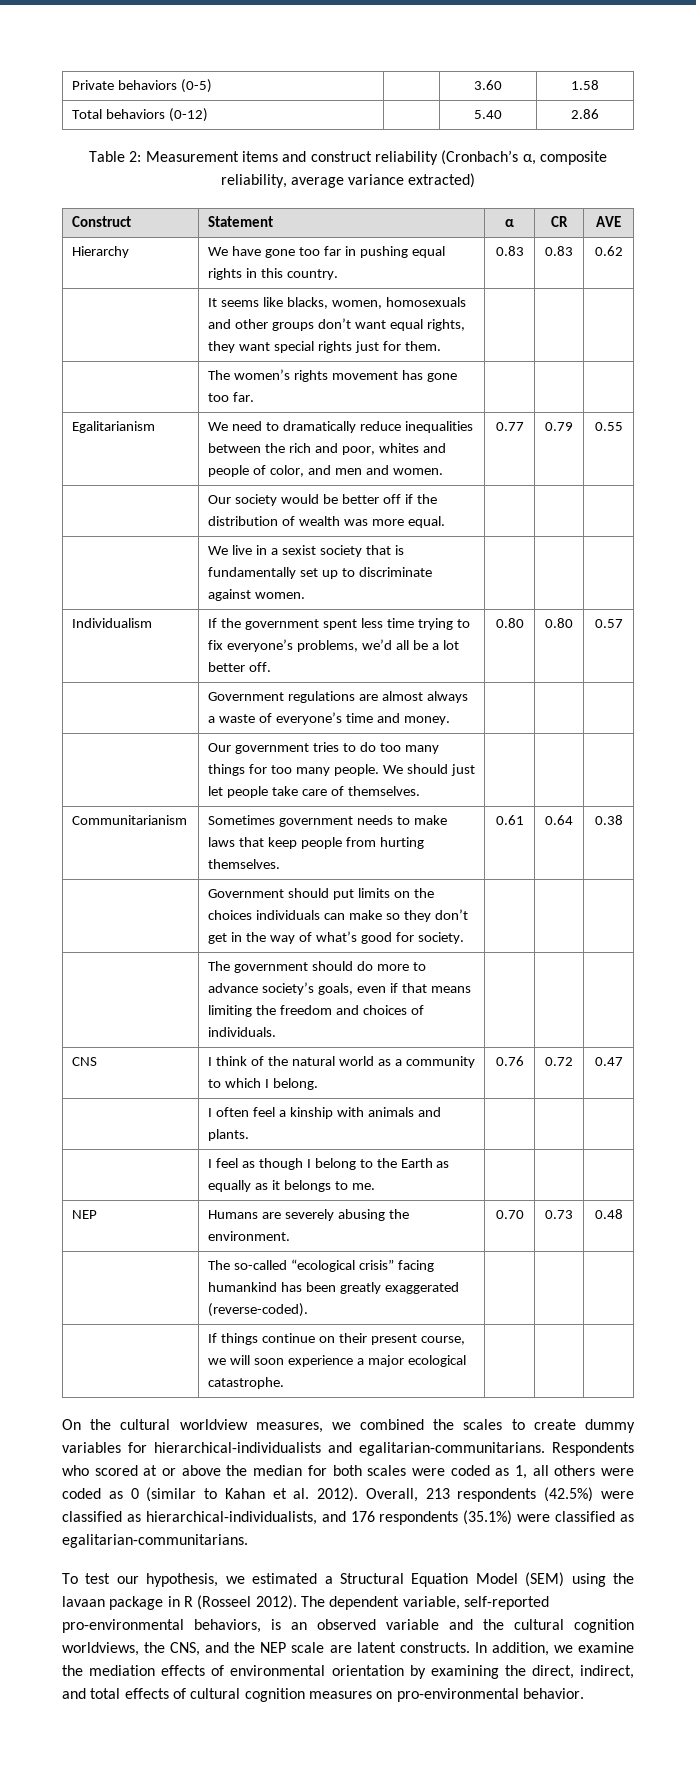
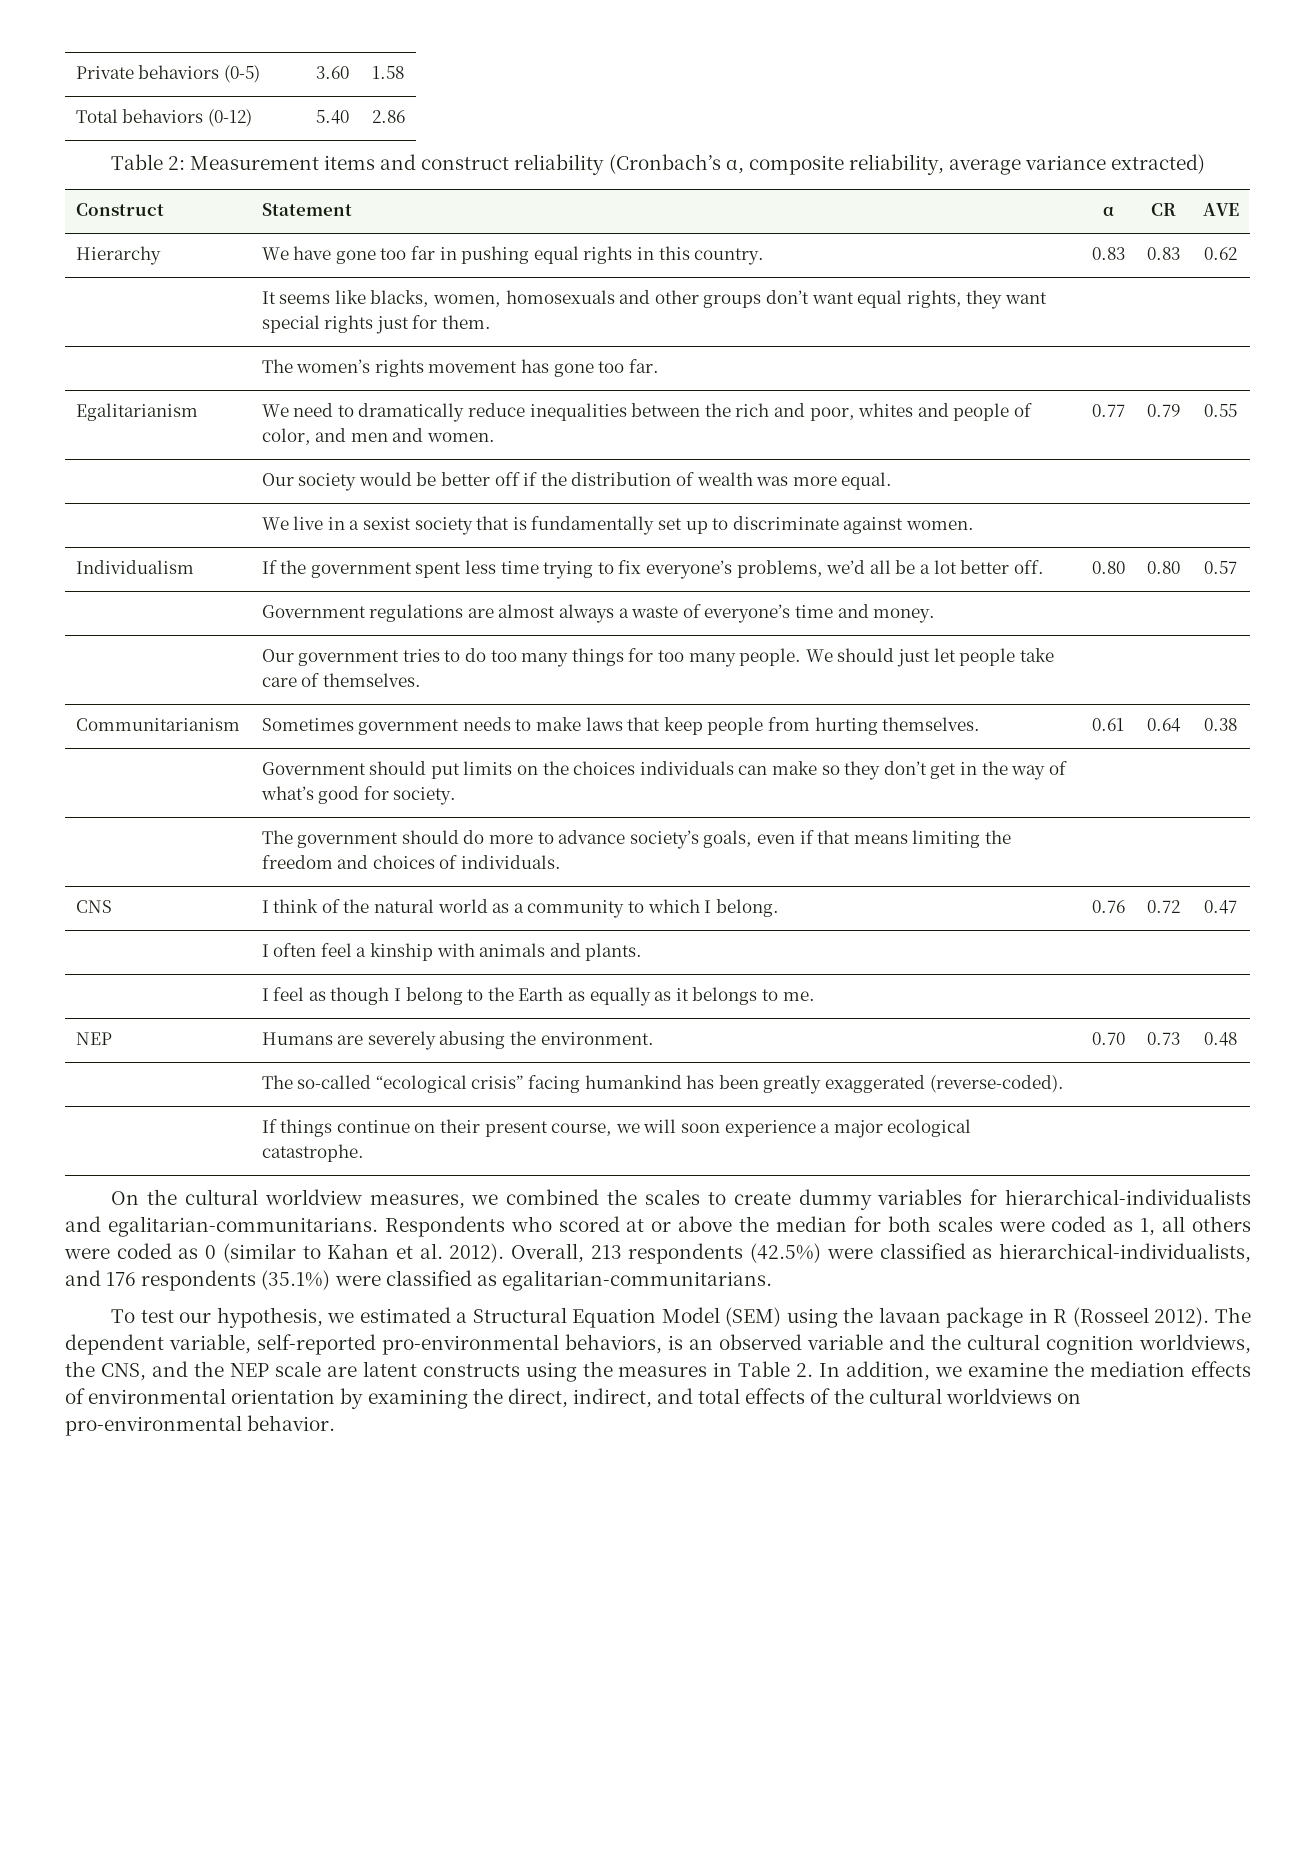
[399,1642,470,1653] constructs. -> [422,1361,814,1382] constructs using the measures in Table 2.
[190,1688,372,1702] cultural cognition measures -> [833,1388,1052,1404] the cultural worldviews

